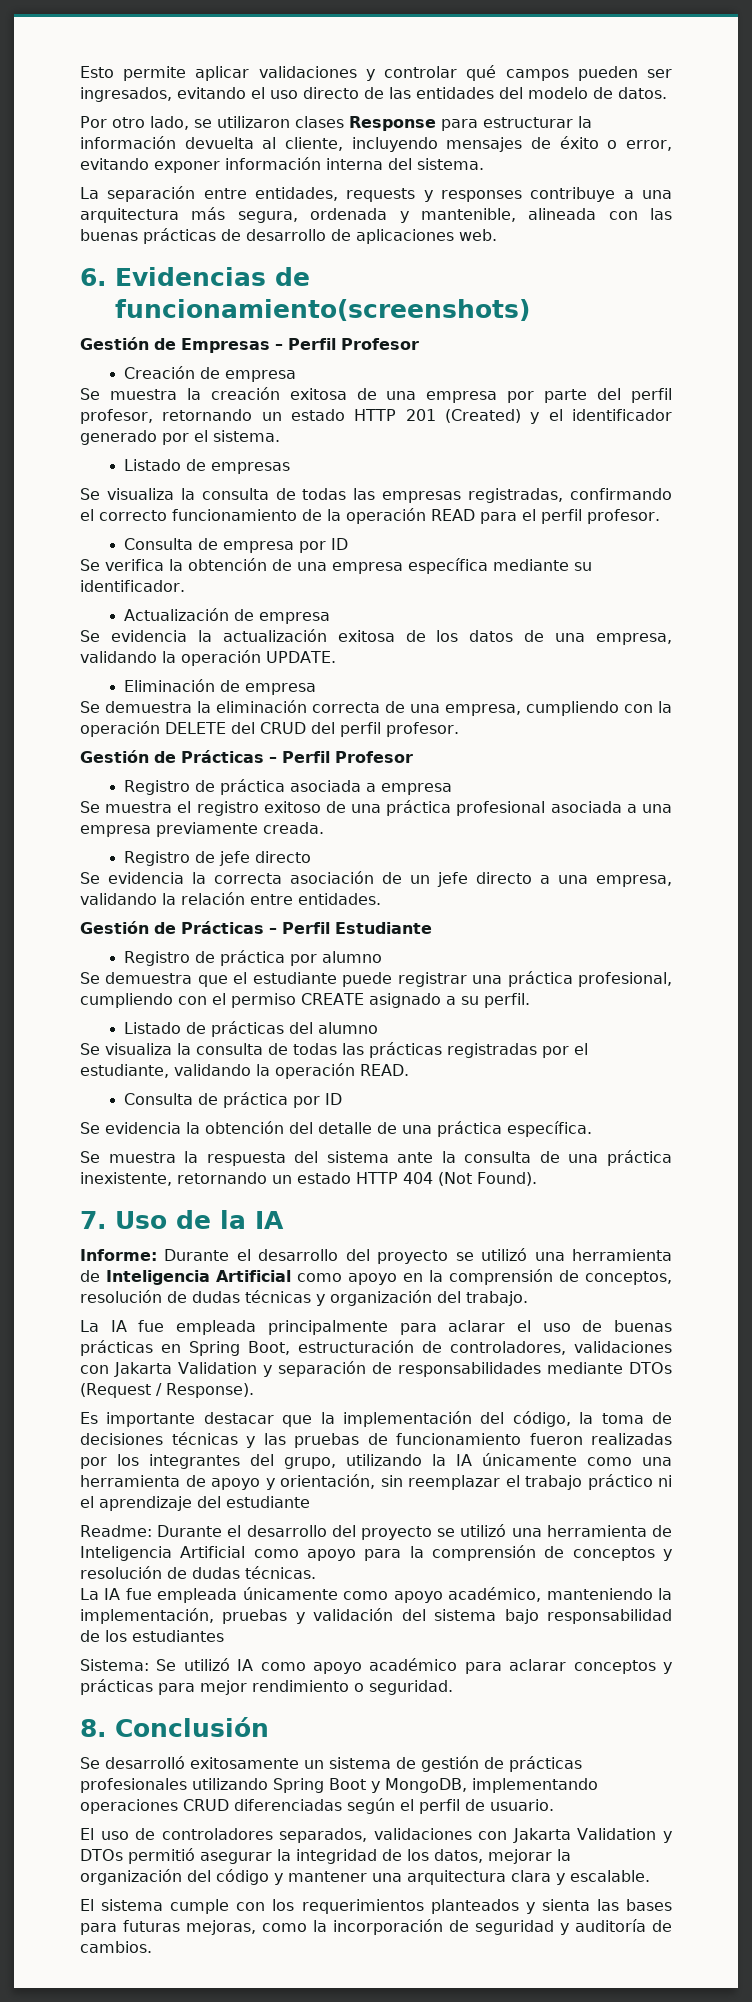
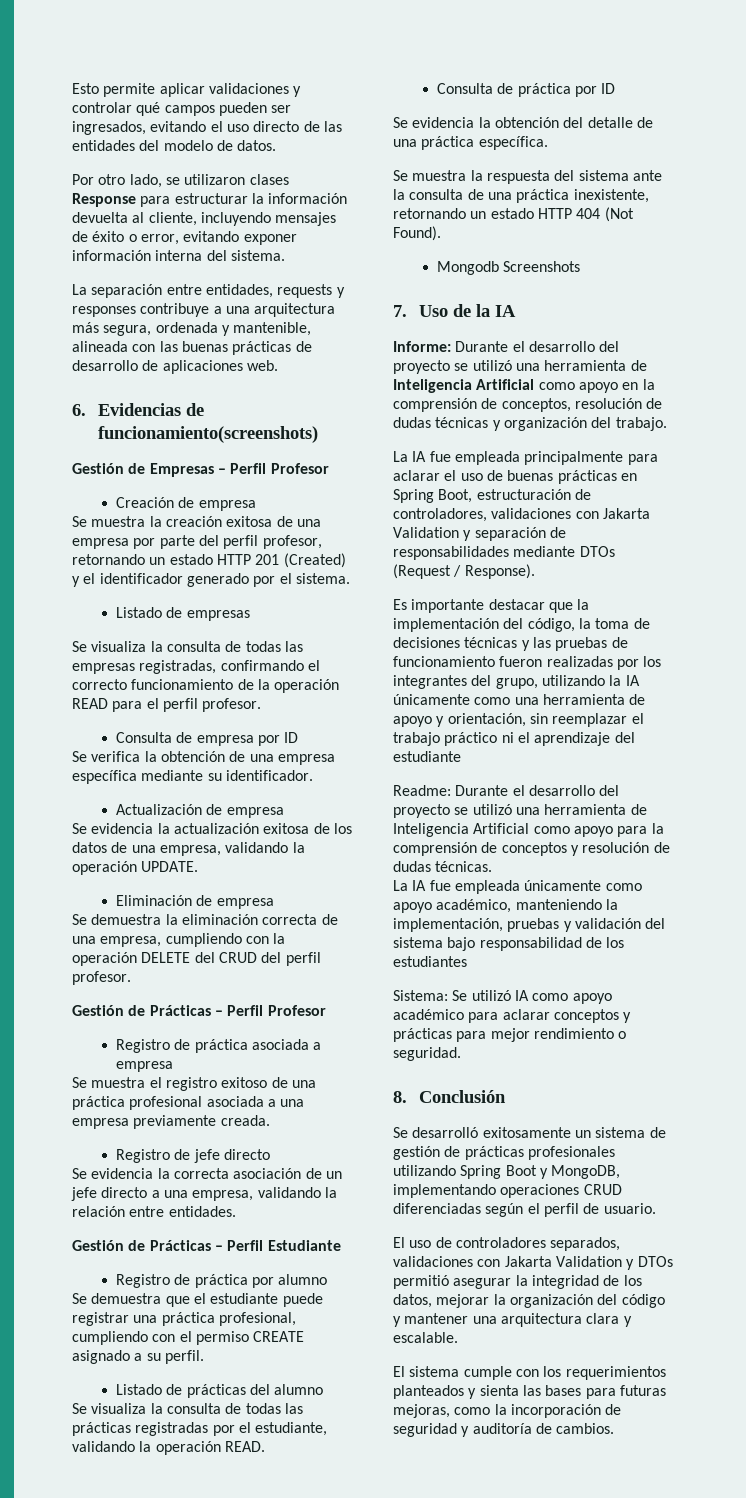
(537, 1179) none -> [437,261,581,275] // Mongodb Screenshots

